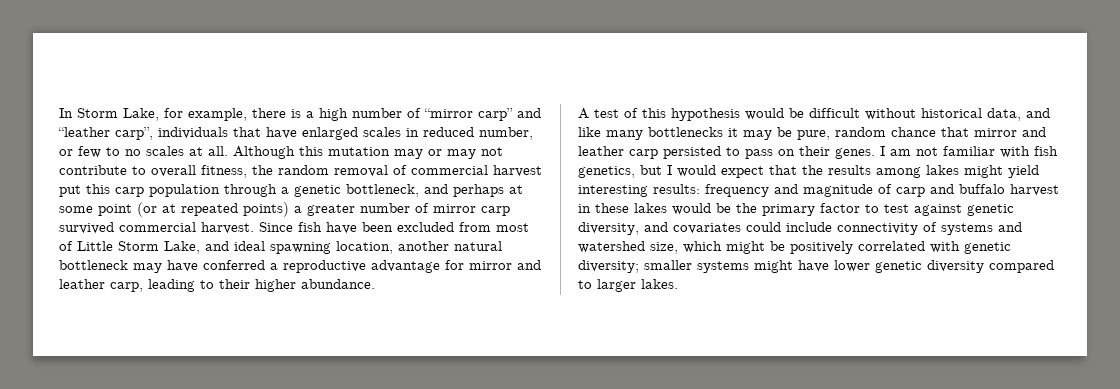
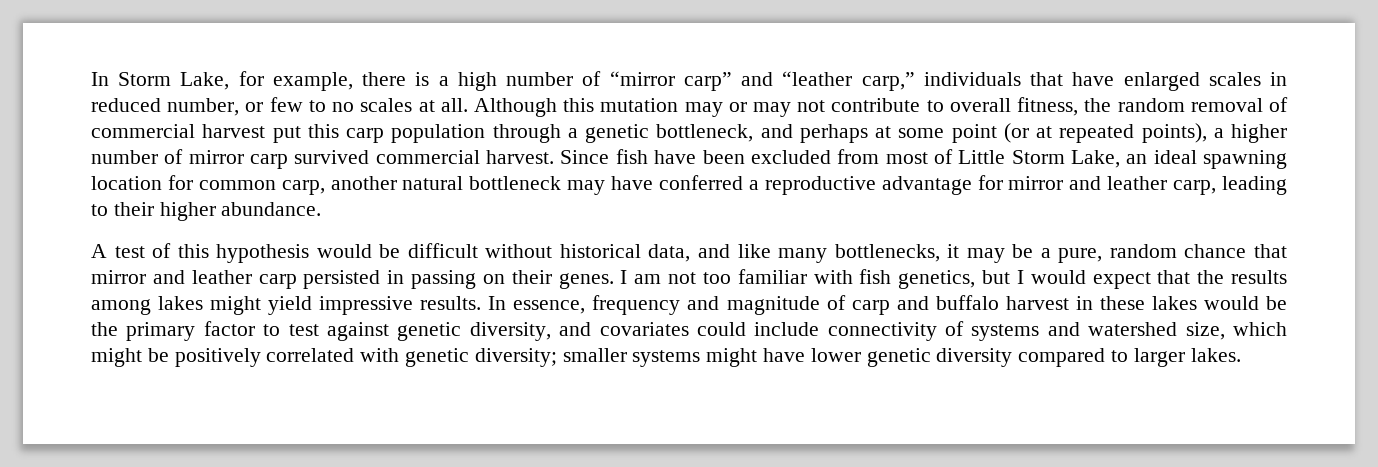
[115,127,153,140] carp”, -> [861,72,915,91] carp,”
[243,202,355,217] points) a greater -> [1141,123,1287,143] points), a higher
[205,241,229,251] and -> [1126,154,1148,164] an
[336,241,393,254] location, -> [91,175,325,195] location for common carp,
[648,127,723,137] bottlenecks -> [834,244,940,262] bottlenecks,
(792, 132) none -> [1040,248,1051,258] a
[726,147,773,159] to pass -> [387,270,476,289] in passing
(938, 151) none -> [702,272,731,284] too
[578,184,700,197] interesting results: -> [319,296,586,315] impressive results. In essence,

